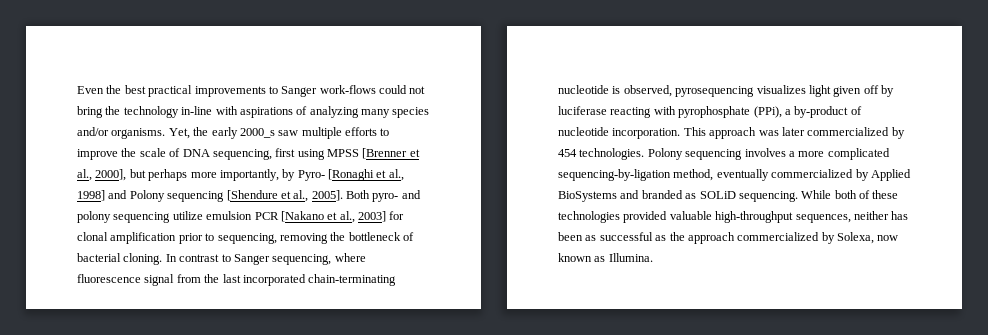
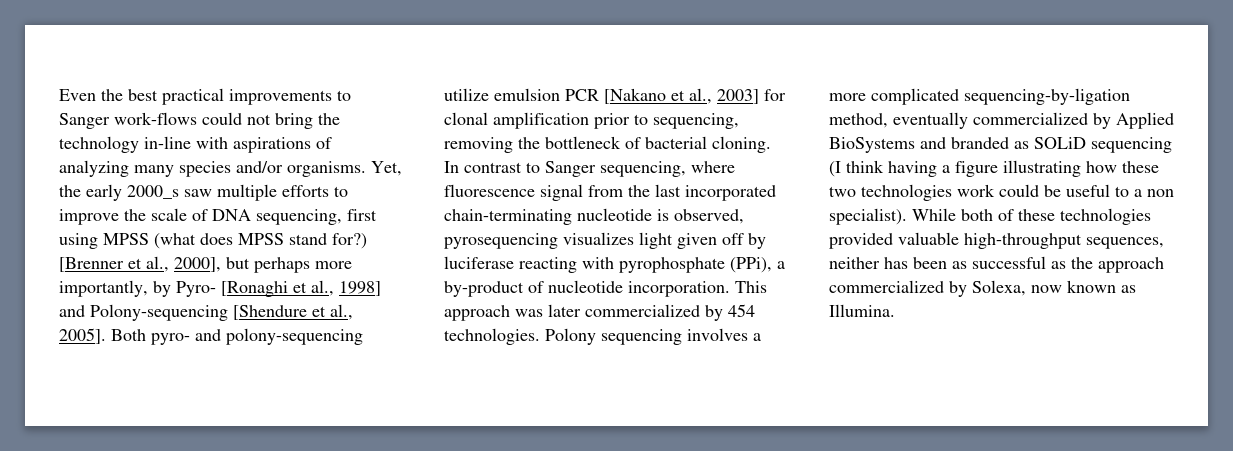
(359, 153) none -> [154,233,367,249] (what does MPSS stand for?)
[129,190,225,202] Polony sequencing -> [90,304,228,321] Polony-sequencing
[77,211,171,223] polony sequencing -> [226,328,363,345] polony-sequencing
[738,191,798,202] sequencing. -> [1091,137,1172,153] [829,160,1159,177] [829,184,1174,201] [829,208,907,225] sequencing (I think having a figure illustrating how these two technologies work could be useful to a non specialist).

